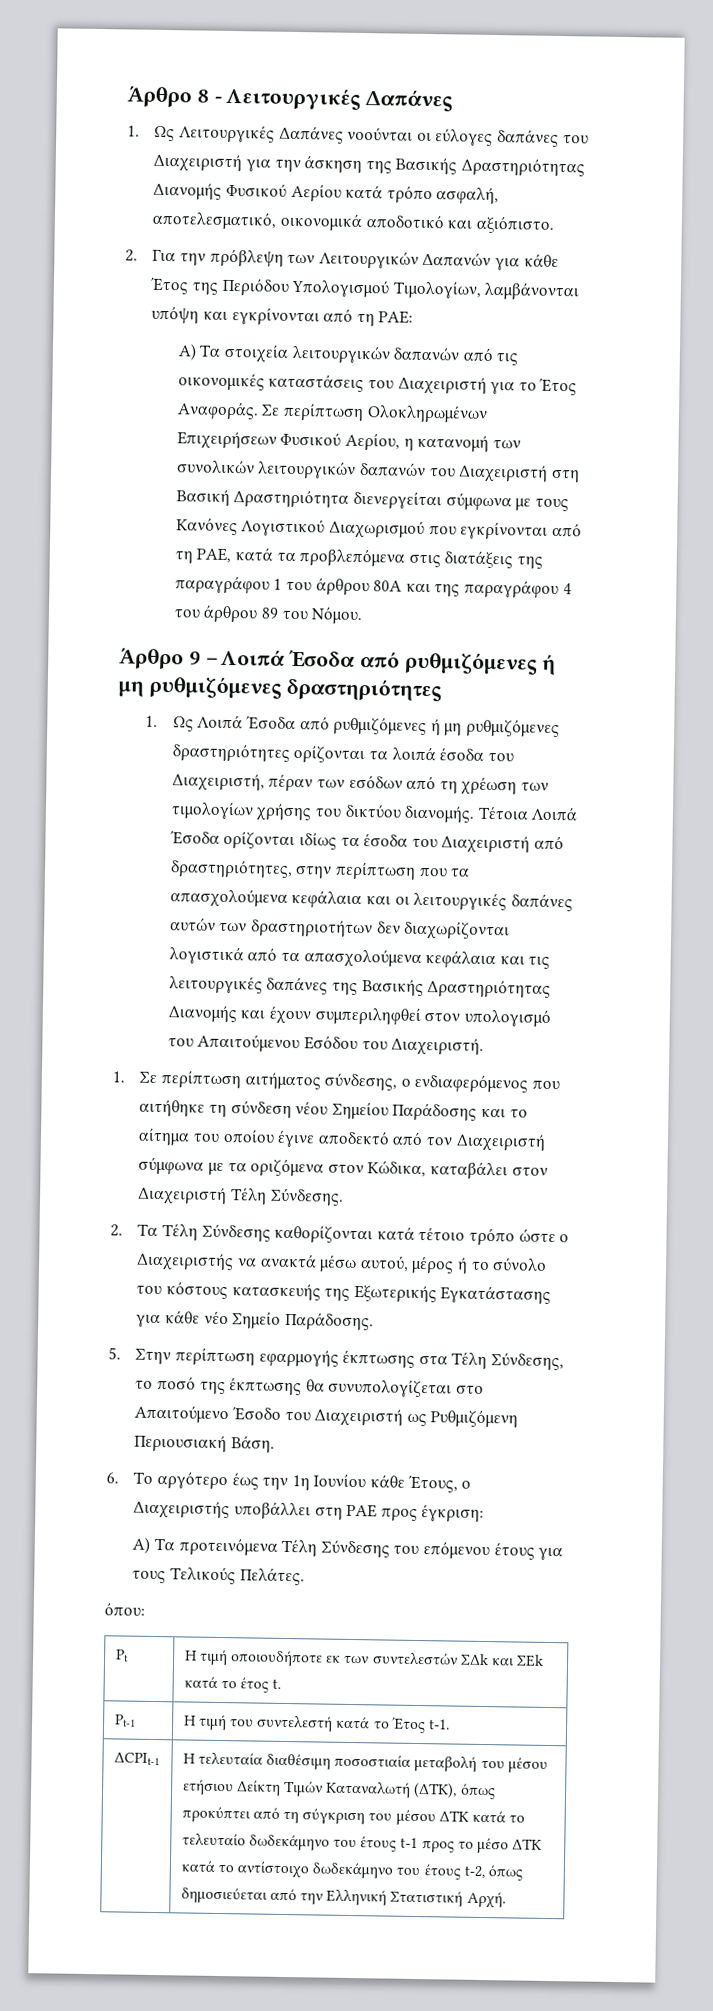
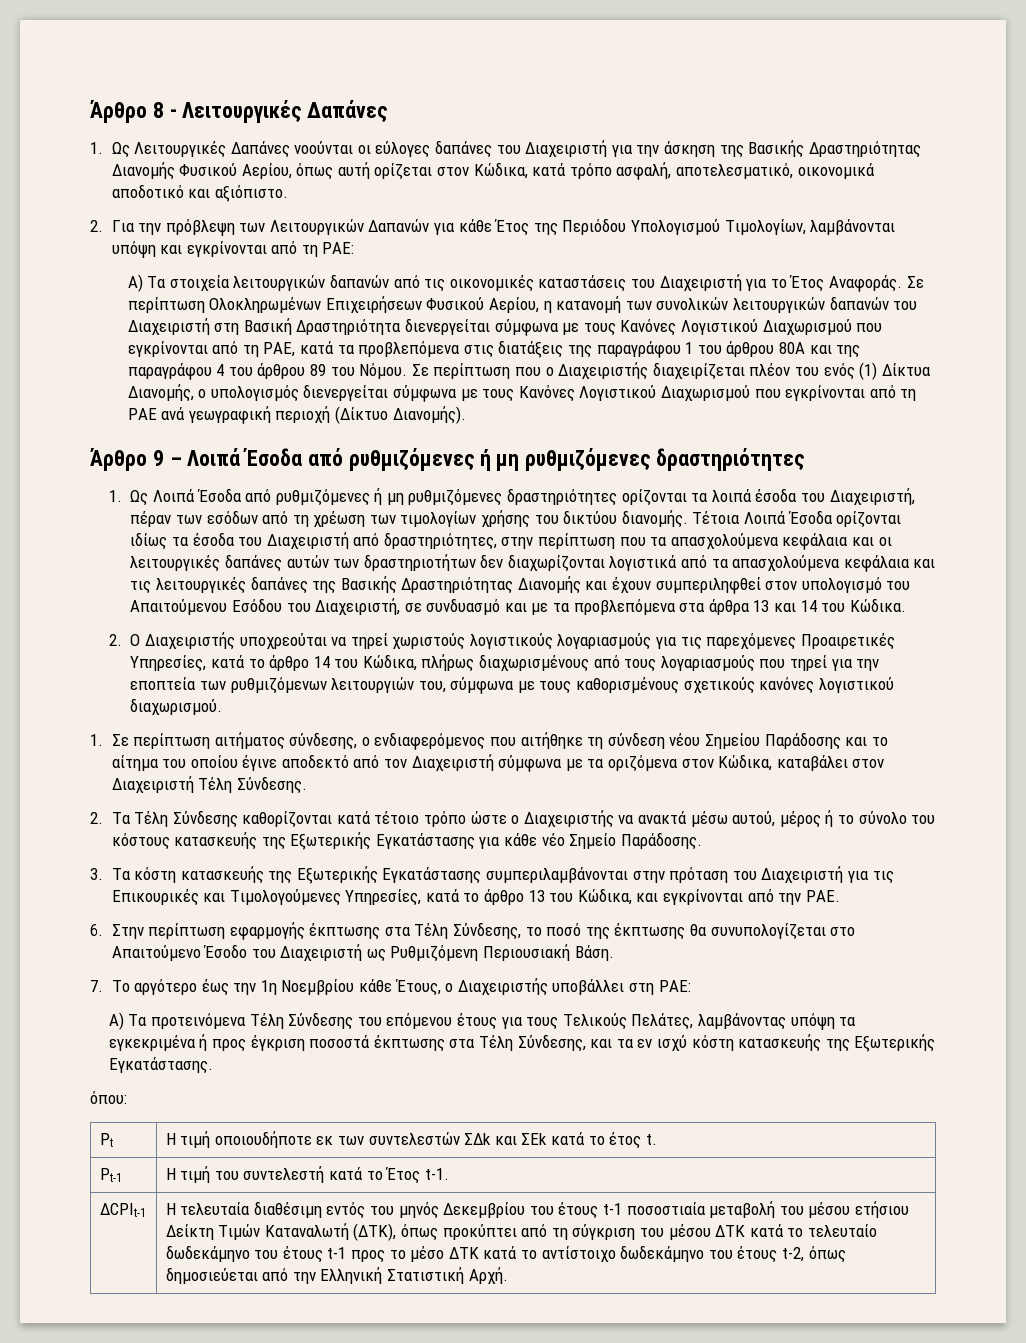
[290,183,342,202] Αερίου -> [241,162,528,180] Αερίου, όπως αυτή ορίζεται στον Κώδικα,
(364, 615) none -> [411,362,931,380] [127,384,917,402] [127,406,466,424] Σε περίπτωση που ο Διαχειριστής διαχειρίζεται πλέον του ενός (1) Δίκτυα Διανομής, ο υπολογισμός διενεργείται σύμφωνα με τους Κανόνες Λογιστικού Διαχωρισμού που εγκρίνονται από τη ΡΑΕ ανά γεωγραφική περιοχή (Δίκτυο Διανομής).
[391,1037,485,1056] Διαχειριστή. -> [315,598,906,615] [108,632,895,650] [130,654,880,672] [130,677,894,694] [130,698,223,715] Διαχειριστή, σε συνδυασμό και με τα προβλεπόμενα στα άρθρα 13 και 14 του Κώδικα. // 2. Ο Διαχειριστής υποχρεούται να τηρεί χωριστούς λογιστικούς λογαριασμούς για τις παρεχόμενες Προαιρετικές Υπηρεσίες, κατά το άρθρο 14 του Κώδικα, πλήρως διαχωρισμένους από τους λογαριασμούς που τηρεί για την εποπτεία των ρυθμιζόμενων λειτουργιών του, σύμφωνα με τους καθορισμένους σχετικούς κανόνες λογιστικού διαχωρισμού.
[108,1347,121,1360] 5. -> [90,866,894,884] [111,888,840,906] [90,924,103,936] 3. Τα κόστη κατασκευής της Εξωτερικής Εγκατάστασης συμπεριλαμβάνονται στην πρόταση του Διαχειριστή για τις Επικουρικές και Τιμολογούμενες Υπηρεσίες, κατά το άρθρο 13 του Κώδικα, και εγκρίνονται από την ΡΑΕ. // 6.
[106,1472,119,1484] 6. -> [90,980,103,992] 7.
[313,1473,367,1488] Ιουνίου -> [281,979,355,995] Νοεμβρίου
[346,1503,485,1522] ΡΑΕ προς έγκριση: -> [658,980,691,992] ΡΑΕ:
[239,1567,305,1586] Πελάτες. -> [631,1013,857,1030] [108,1034,936,1052] [108,1057,213,1074] Πελάτες, λαμβάνοντας υπόψη τα εγκεκριμένα ή προς έγκριση ποσοστά έκπτωσης στα Τέλη Σύνδεσης, και τα εν ισχύ κόστη κατασκευής της Εξωτερικής Εγκατάστασης.
(331, 1761) none -> [326,1202,622,1219] εντός του μηνός Δεκεμβρίου του έτους t-1

